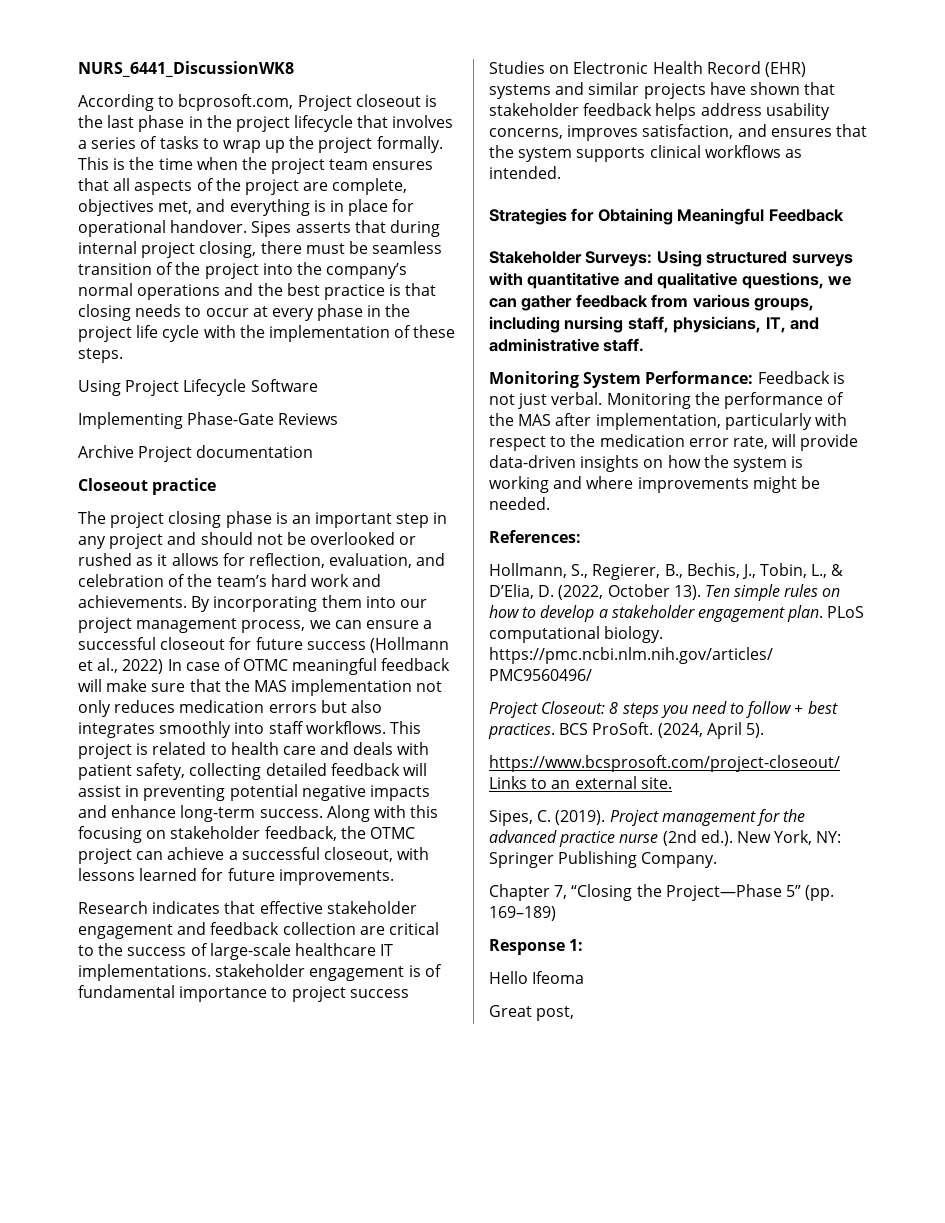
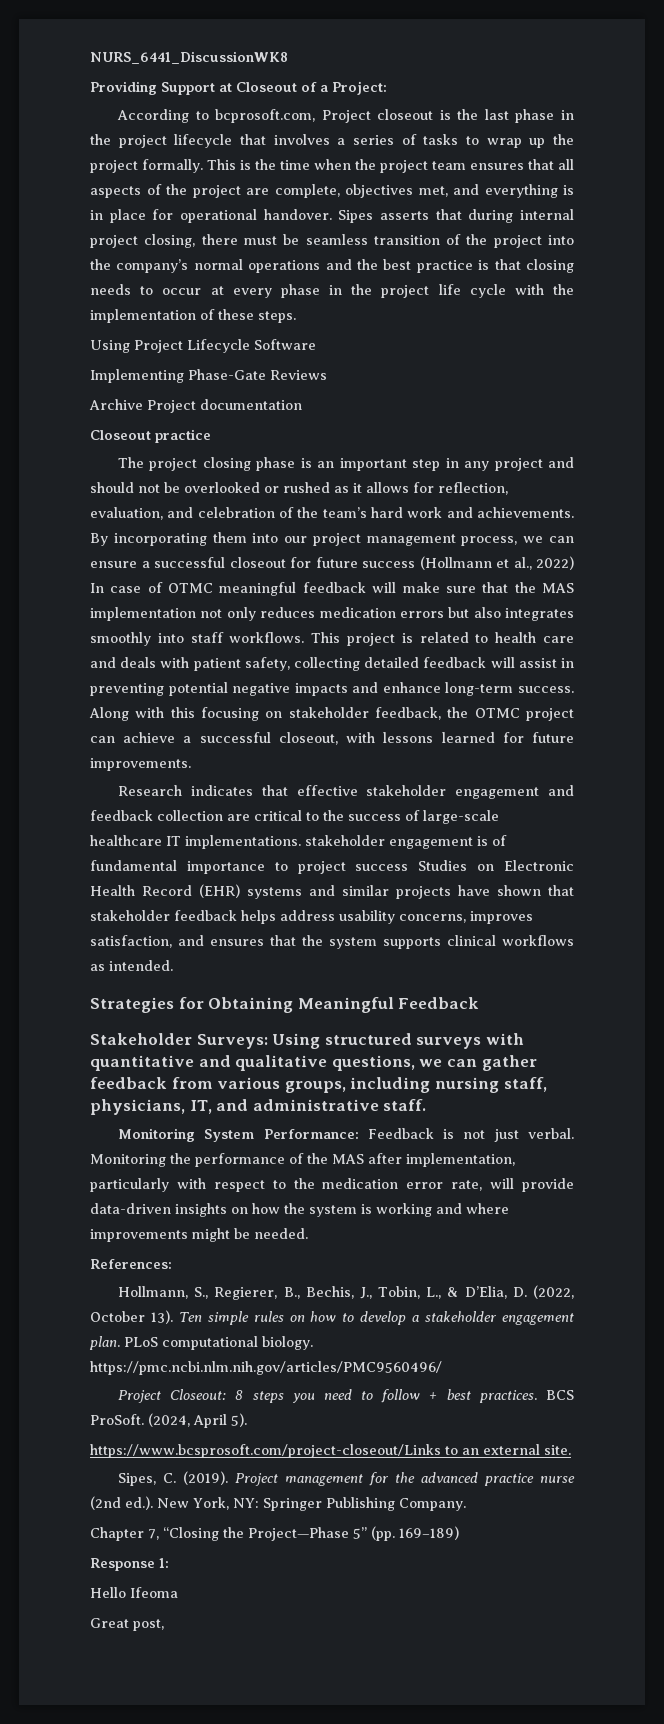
(294, 69) none -> [90,81,387,95] // Providing Support at Closeout of a Project:

